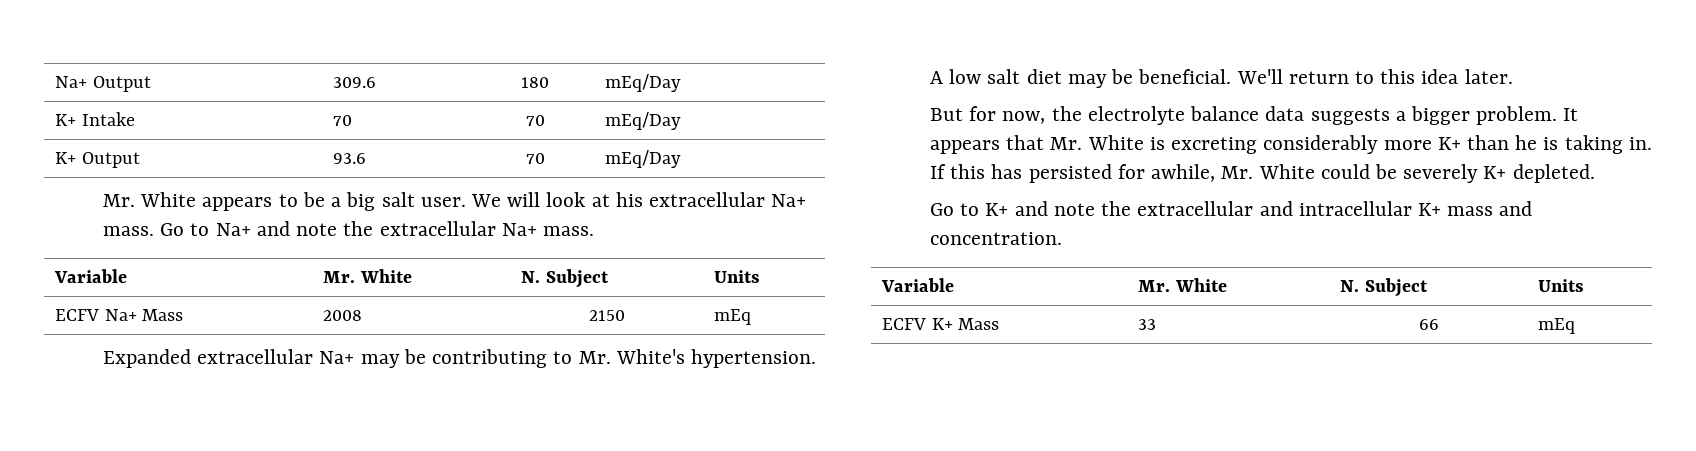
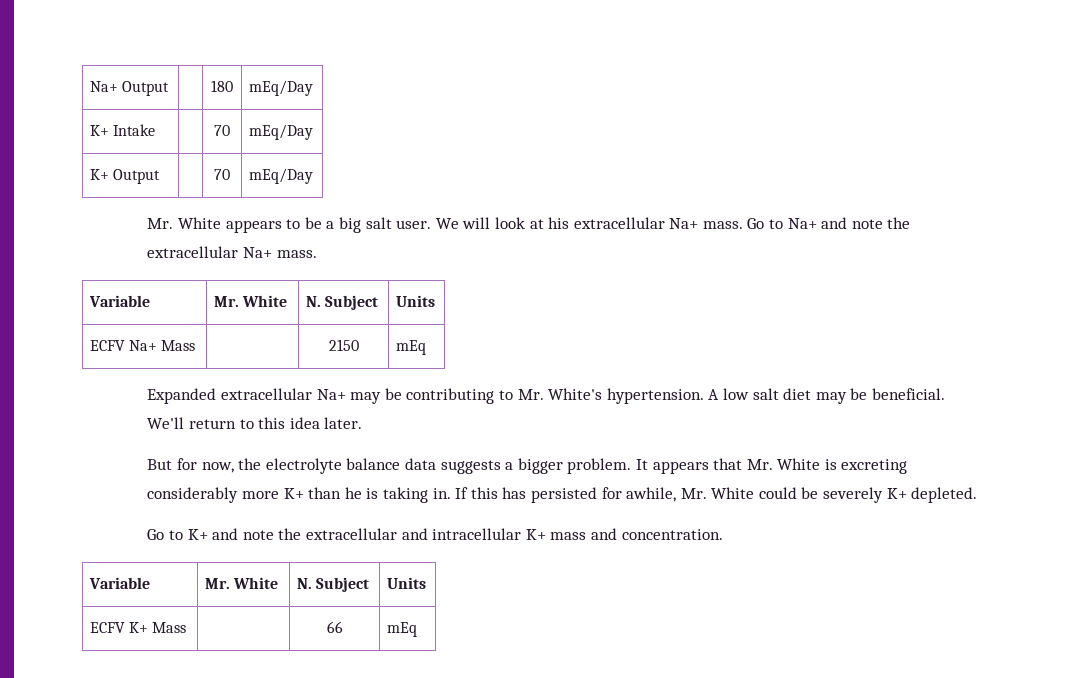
[332,77,376,88] 309.6 -> (170, 88) none
[332,115,352,126] 70 -> (156, 130) none
[332,153,366,164] 93.6 -> (161, 176) none
[322,310,362,321] 2008 -> (196, 345) none
[1137,319,1156,330] 33 -> (187, 627) none

